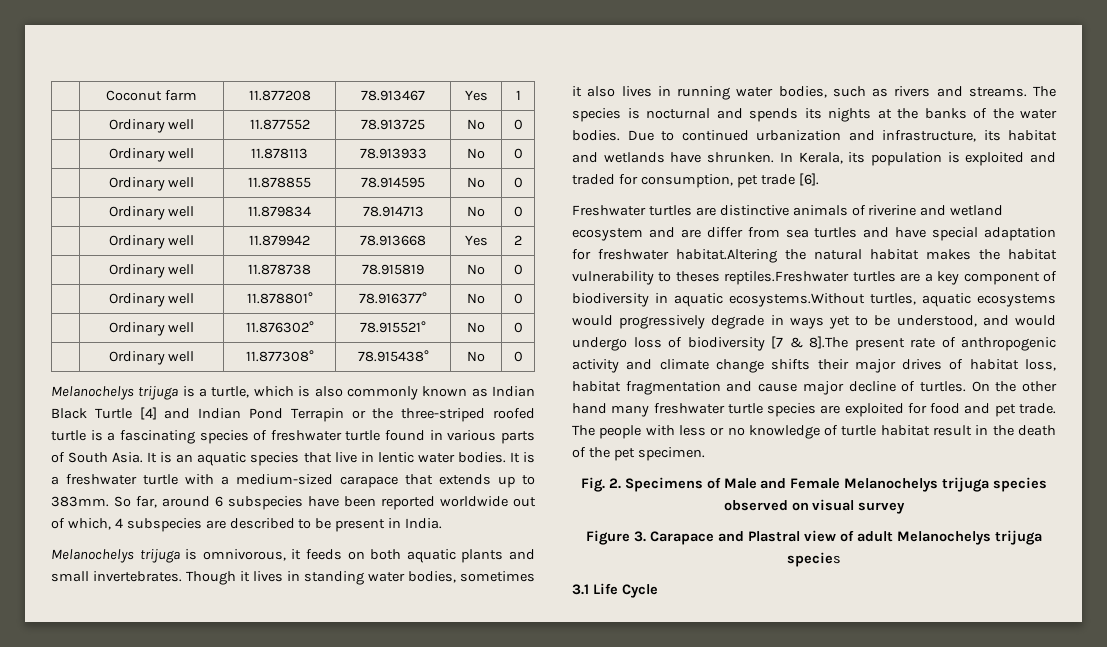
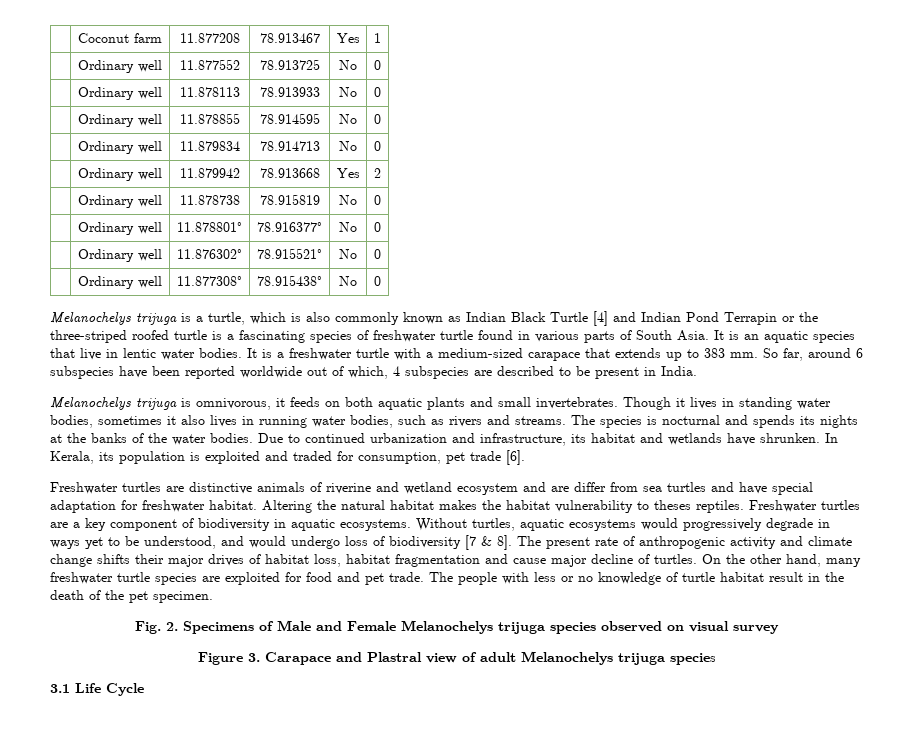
[51,496,109,507] 383mm. -> [704,348,758,358] 383 mm.
[676,249,777,263] habitat.Altering -> [209,500,312,513] habitat. Altering
[724,271,850,285] reptiles.Freshwater -> [696,500,817,513] reptiles. Freshwater
[729,293,865,307] ecosystems.Without -> [340,518,467,531] ecosystems. Without
[809,336,848,349] 8].The -> [497,535,541,550] 8]. The
[572,403,607,414] hand -> [786,554,821,567] hand,

